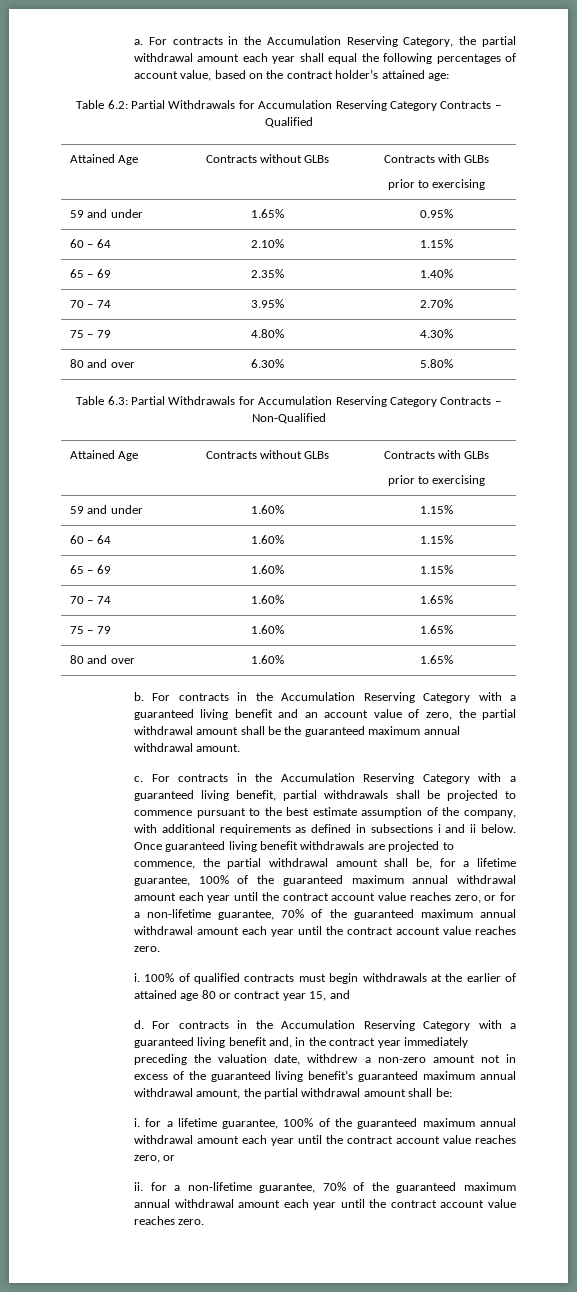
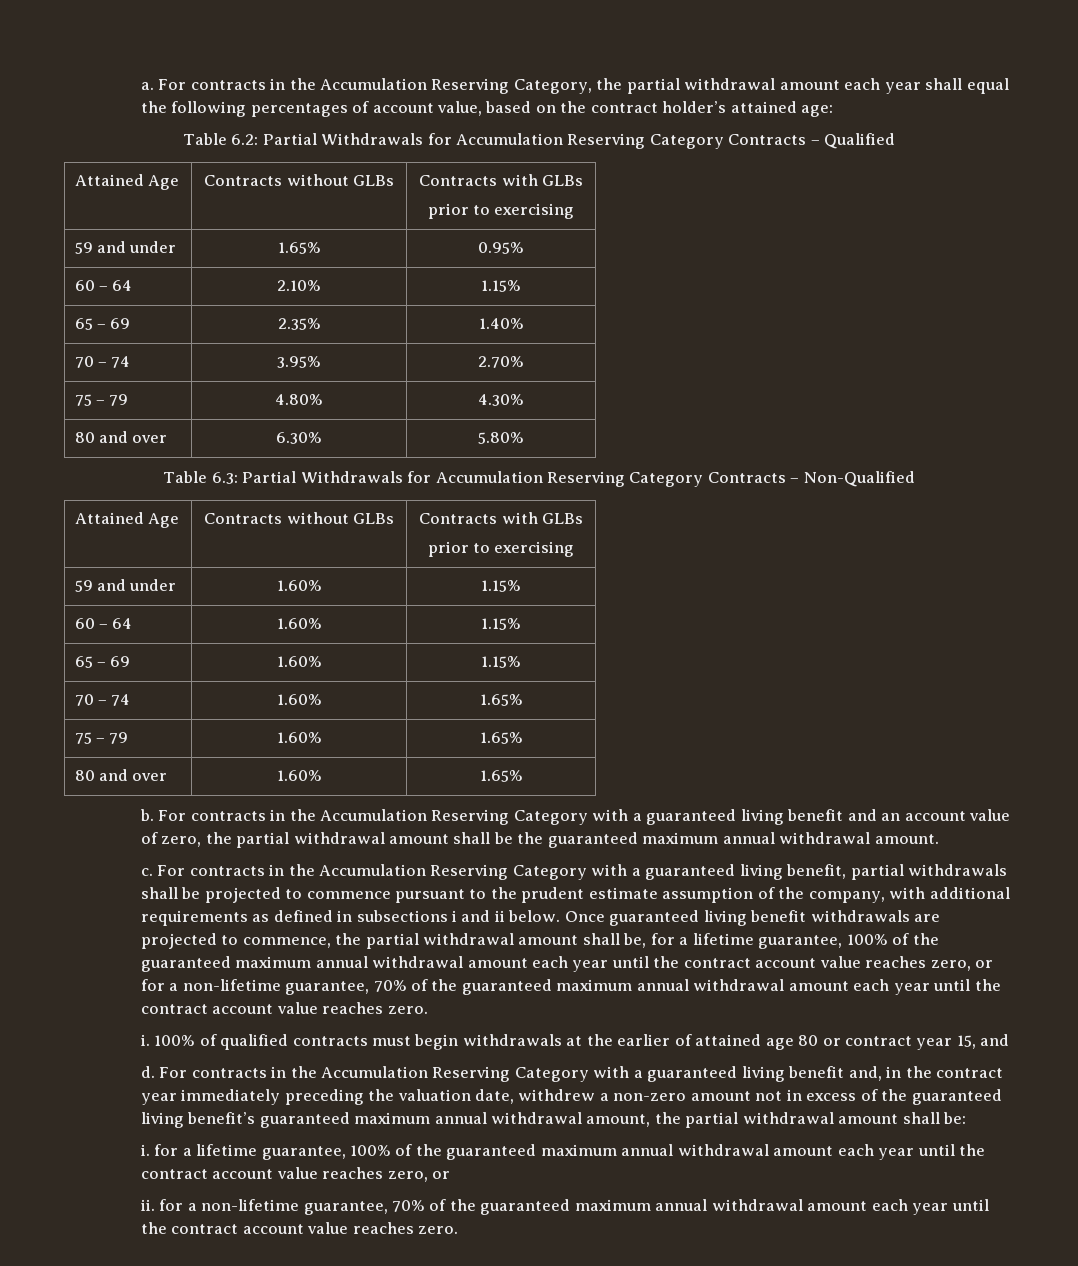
[286,807,310,816] best -> [521,887,585,903] prudent

